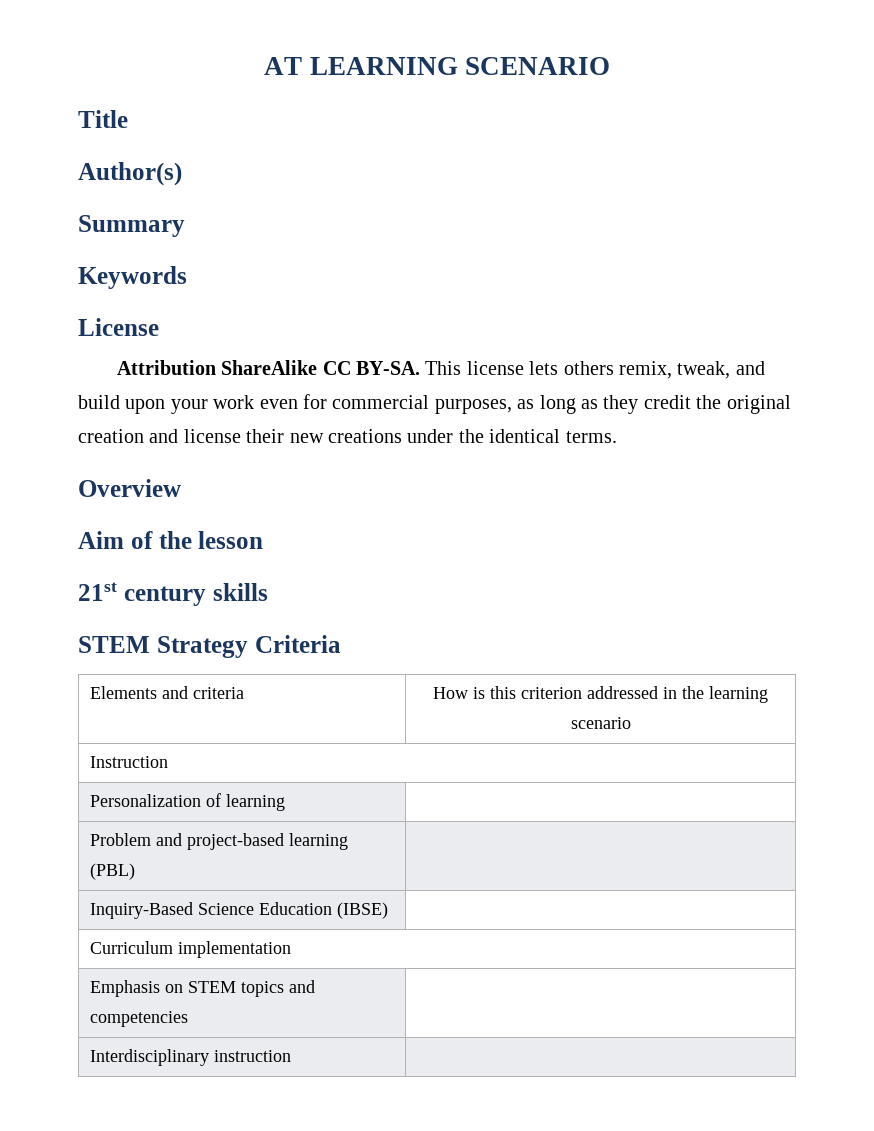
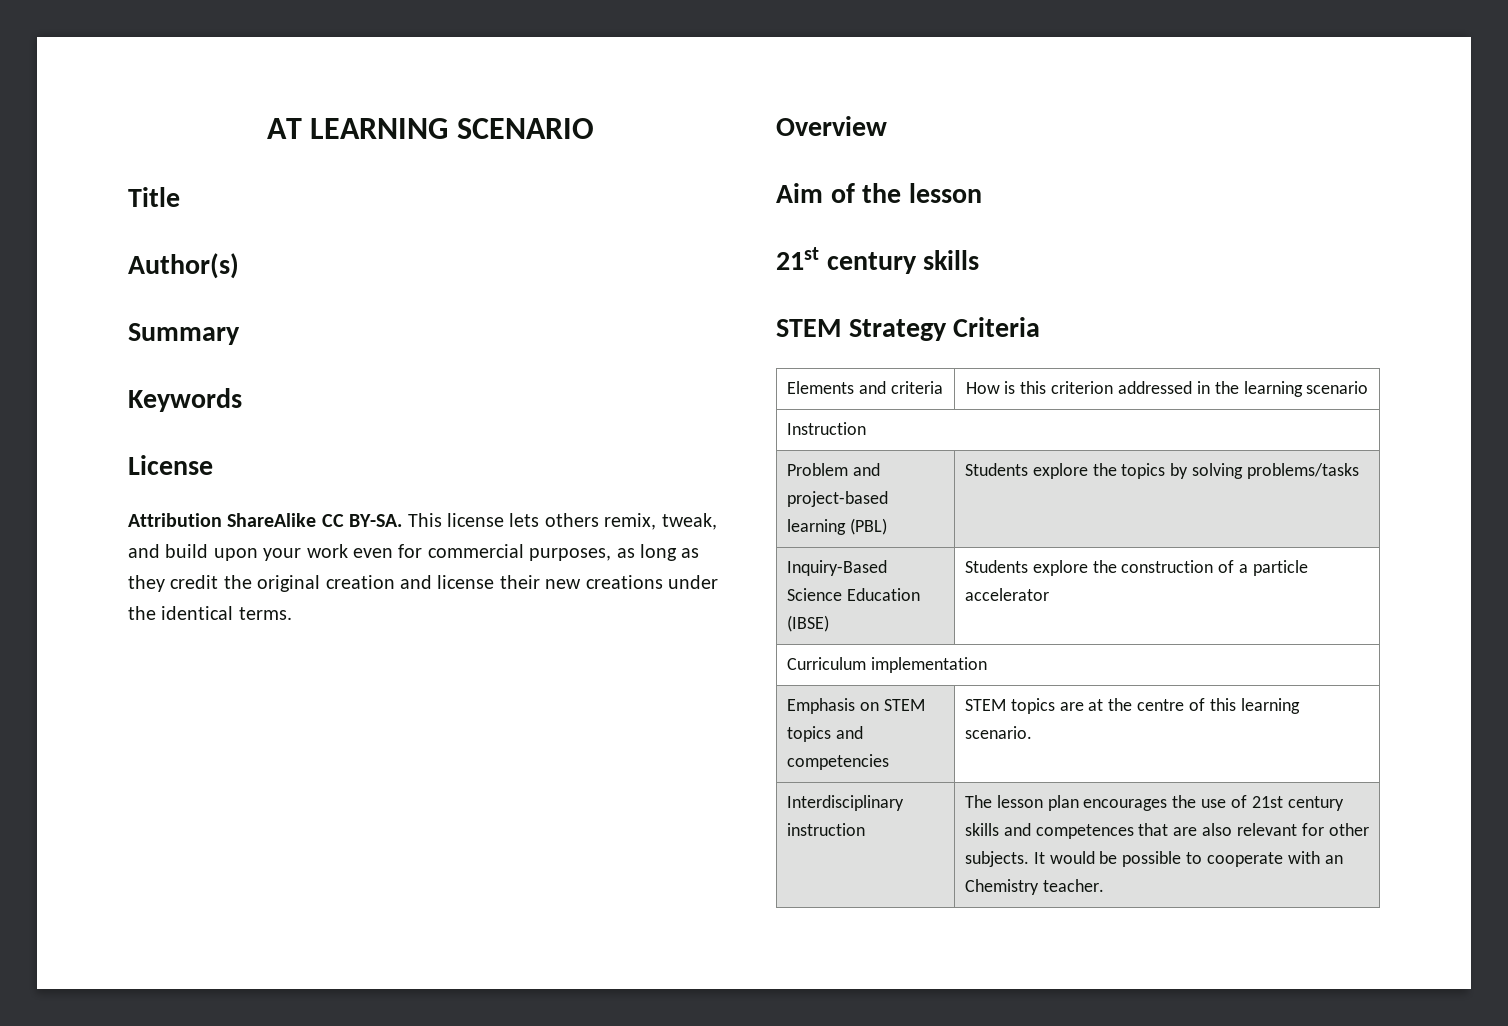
[90,793,286,811] // Personalization of learning | -> (866, 428) none
[90,902,389,919] // Inquiry-Based Science Education (IBSE) | -> [964,463,1360,479] [786,560,887,576] [786,588,920,601] [786,615,829,632] [964,560,1309,576] [964,588,1049,601] Students explore the topics by solving problems/tasks // Inquiry-Based Science Education (IBSE) | Students explore the construction of a particle accelerator
[90,1049,292,1066] // Interdisciplinary instruction | -> [964,698,1300,714] [964,726,1032,739] [786,795,904,811] [786,823,865,836] [964,795,1344,811] [964,823,1369,839] [964,851,1343,867] [964,879,1104,895] STEM topics are at the centre of this learning scenario. // Interdisciplinary instruction | The lesson plan encourages the use of 21st century skills and competences that are also relevant for other subjects. It would be possible to cooperate with an Chemistry teacher.

